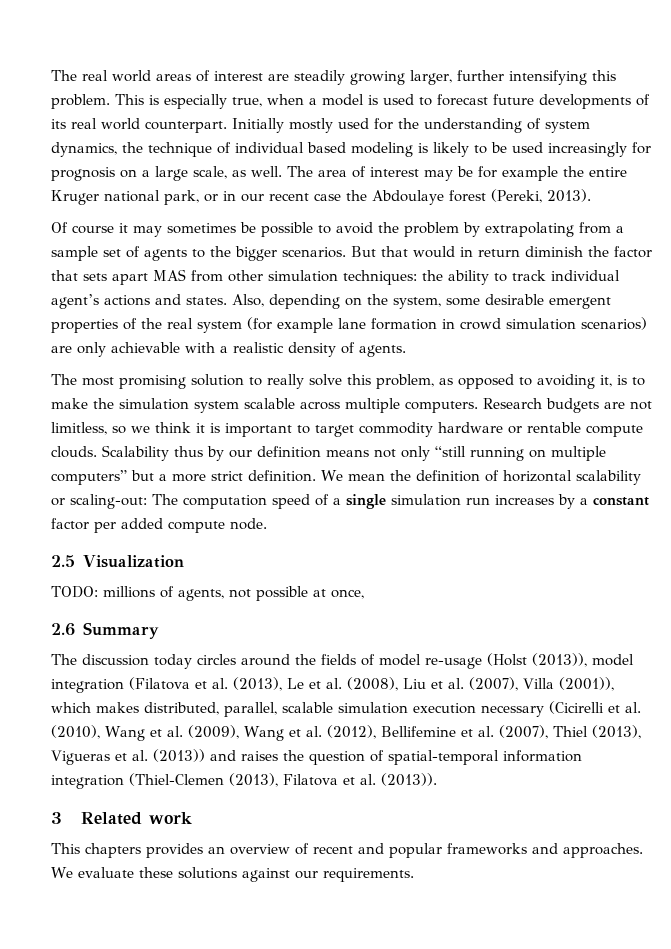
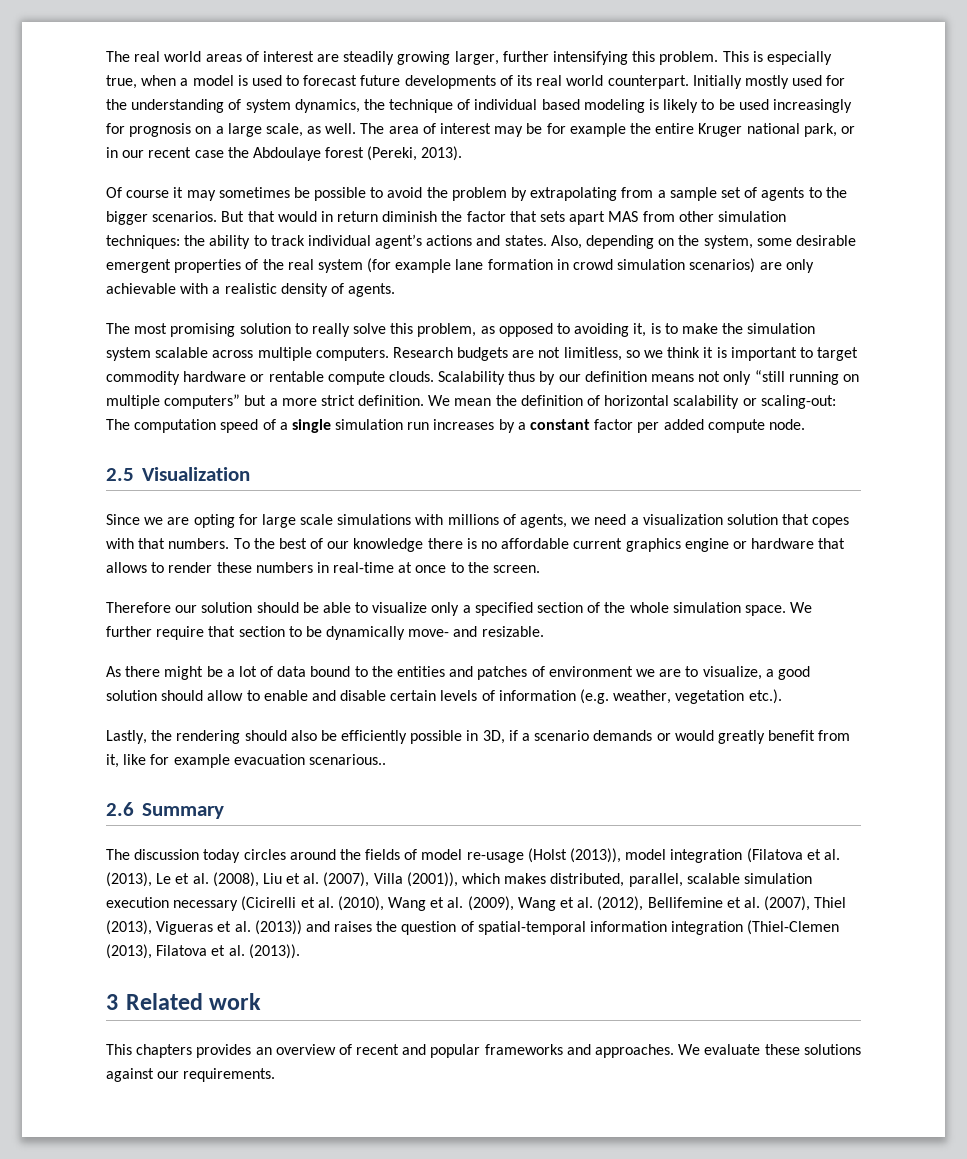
[51,586,364,601] TODO: millions of agents, not possible at once, -> [106,514,850,528] [106,538,846,552] [106,562,541,573] [106,602,813,616] [106,626,544,640] [106,666,810,680] [106,689,782,704] [106,730,851,744] [106,754,386,768] Since we are opting for large scale simulations with millions of agents, we need a visualization solution that copes with that numbers. To the best of our knowledge there is no affordable current graphics engine or hardware that allows to render these numbers in real-time at once to the screen. // Therefore our solution should be able to visualize only a specified section of the whole simulation space. We further require that section to be dynamically move- and resizable. // As there might be a lot of data bound to the entities and patches of environment we are to visualize, a good solution should allow to enable and disable certain levels of information (e.g. weather, vegetation etc.). // Lastly, the rendering should also be efficiently possible in 3D, if a scenario demands or would greatly benefit from it, like for example evacuation scenarious..

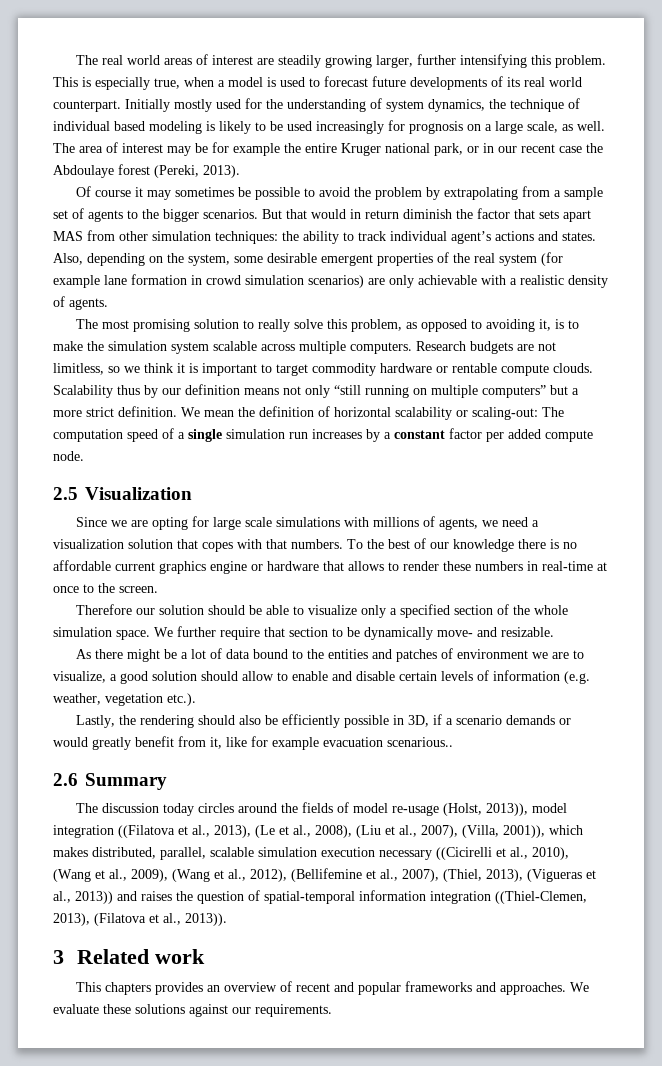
[527,848,840,863] [106,872,458,887] (Holst (2013)), model integration (Filatova et al. (2013), Le et al. (2008), Liu et al. (2007), Villa (2001)), -> [442,803,567,816] [53,825,545,838] (Holst, 2013)), model integration ((Filatova et al., 2013), (Le et al., 2008), (Liu et al., 2007), (Villa, 2001)),
[241,896,847,911] [106,920,302,935] (Cicirelli et al. (2010), Wang et al. (2009), Wang et al. (2012), Bellifemine et al. (2007), Thiel (2013), Vigueras et al. (2013)) -> [436,847,569,860] [53,868,596,882] [53,891,113,904] ((Cicirelli et al., 2010), (Wang et al., 2009), (Wang et al., 2012), (Bellifemine et al., 2007), (Thiel, 2013), (Vigueras et al., 2013))
[747,920,840,935] [106,944,300,959] (Thiel-Clemen (2013), Filatova et al. (2013)). -> [495,891,587,904] [53,913,227,926] ((Thiel-Clemen, 2013), (Filatova et al., 2013)).

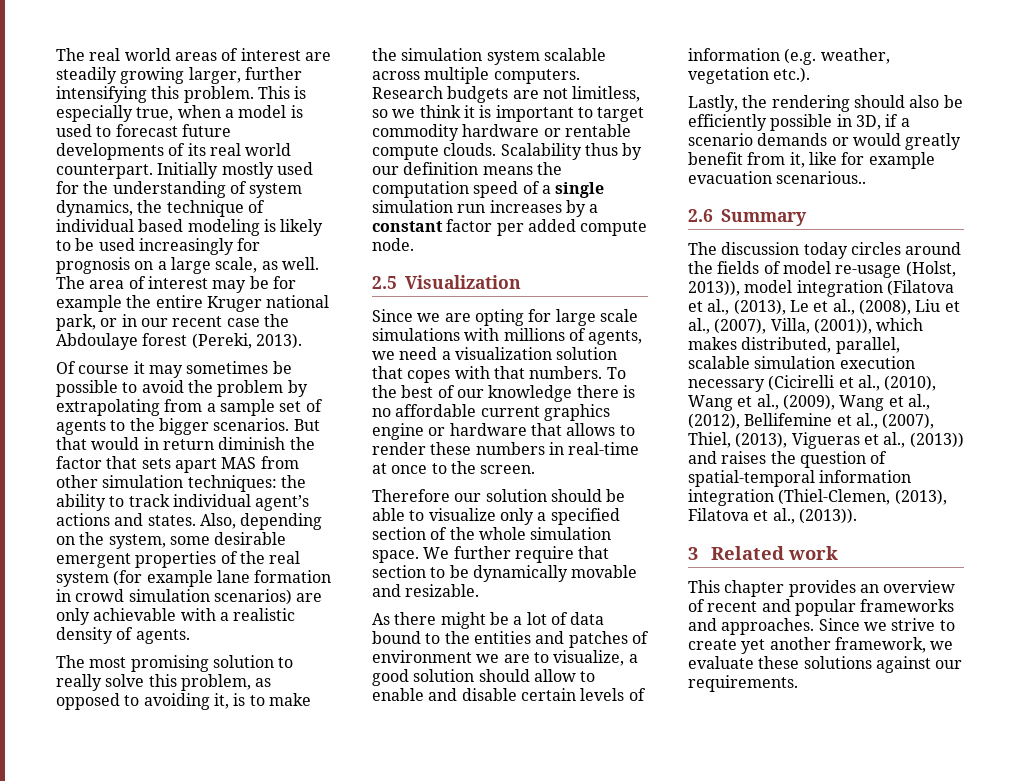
[283,385,579,398] [53,406,564,420] not only “still running on multiple computers” but a more strict definition. We mean the definition of horizontal scalability or scaling-out: The -> [536,162,562,175] the
[437,630,473,637] move- -> [571,565,638,578] movable
[118,825,545,838] ((Filatova et al., 2013), (Le et al., 2008), (Liu et al., 2007), (Villa, 2001)), -> [886,280,954,296] [688,299,960,315] [688,318,872,334] (Filatova et al., (2013), Le et al., (2008), Liu et al., (2007), Villa, (2001)),
[436,847,569,860] [53,868,596,882] [53,891,113,904] ((Cicirelli et al., 2010), (Wang et al., 2009), (Wang et al., 2012), (Bellifemine et al., 2007), (Thiel, 2013), (Vigueras et al., 2013)) -> [768,375,937,391] [688,394,930,411] [688,413,935,429] [688,432,964,449] (Cicirelli et al., (2010), Wang et al., (2009), Wang et al., (2012), Bellifemine et al., (2007), Thiel, (2013), Vigueras et al., (2013))
[495,891,587,904] [53,913,227,926] ((Thiel-Clemen, 2013), (Filatova et al., 2013)). -> [778,489,947,505] [688,508,857,524] (Thiel-Clemen, (2013), Filatova et al., (2013)).
[104,982,151,995] chapters -> [724,580,785,597] chapter
[569,982,589,992] We -> [818,618,955,631] [688,637,954,654] Since we strive to create yet another framework, we

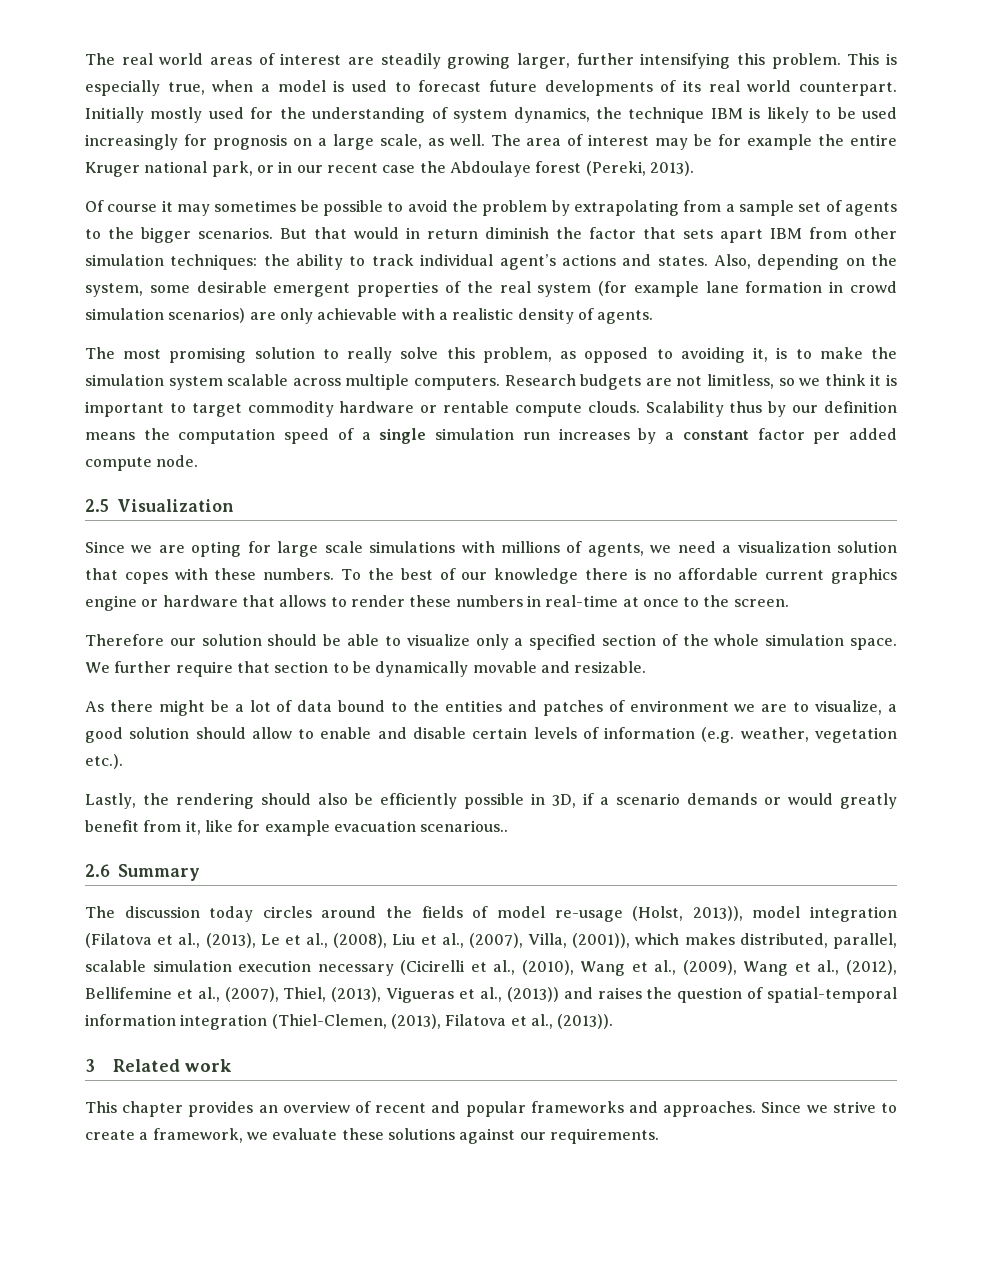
[247,200,265,213] [56,219,260,236] of individual based modeling -> [710,108,743,119] IBM
[221,457,257,469] MAS -> [770,228,802,239] IBM
[493,366,525,379] that -> [214,568,257,580] these
[741,637,831,654] yet another -> [139,1132,149,1140] a

